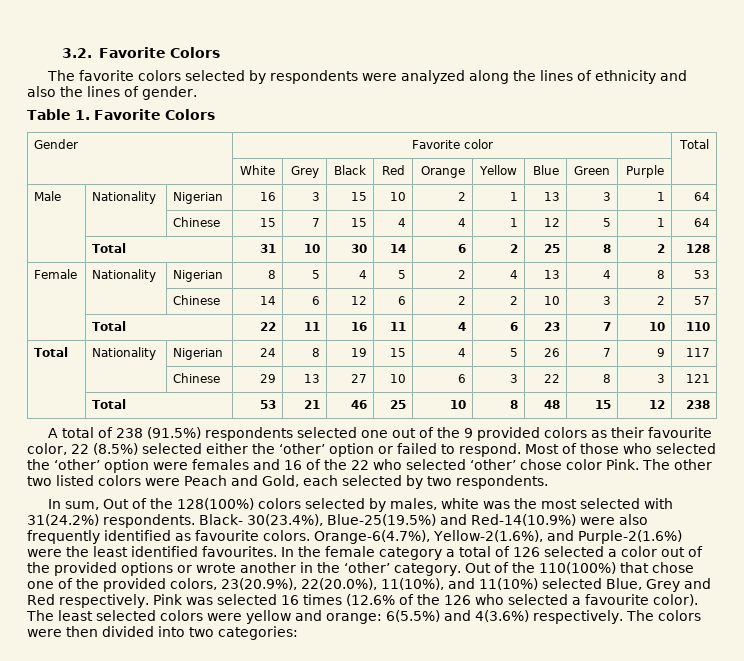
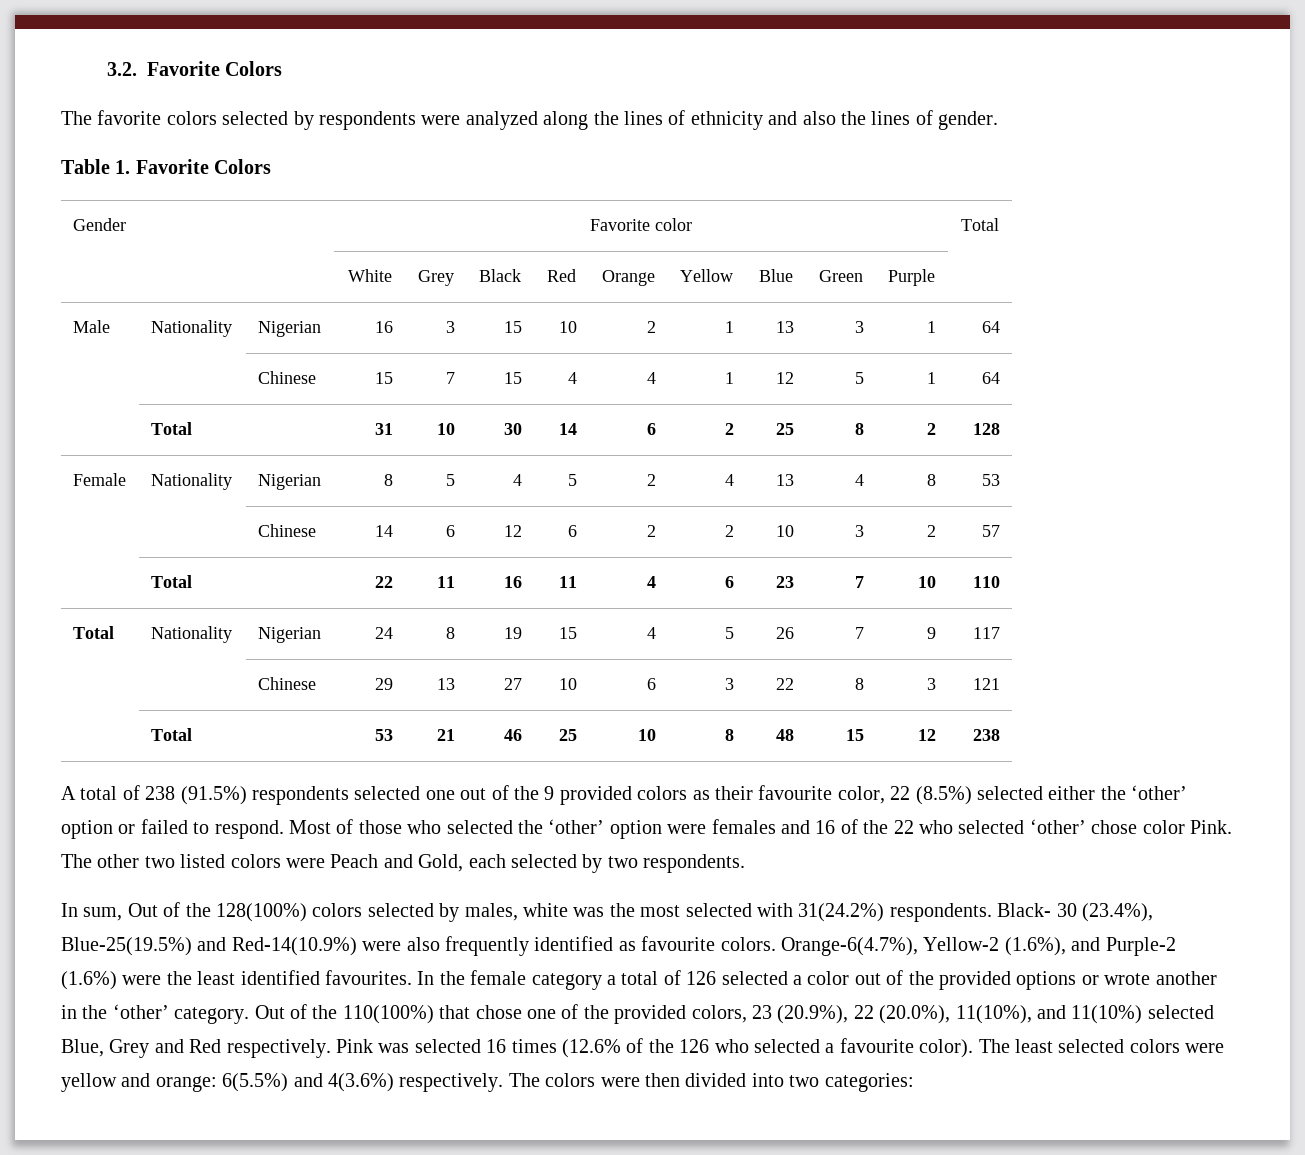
[247,514,323,526] 30(23.4%), -> [1056,903,1153,922] 30 (23.4%),
[433,530,682,544] Yellow-2(1.6%), and Purple-2(1.6%) -> [923,937,1176,956] [61,971,117,990] Yellow-2 (1.6%), and Purple-2 (1.6%)
[221,578,377,590] 23(20.9%), 22(20.0%), -> [751,1005,951,1024] 23 (20.9%), 22 (20.0%),

